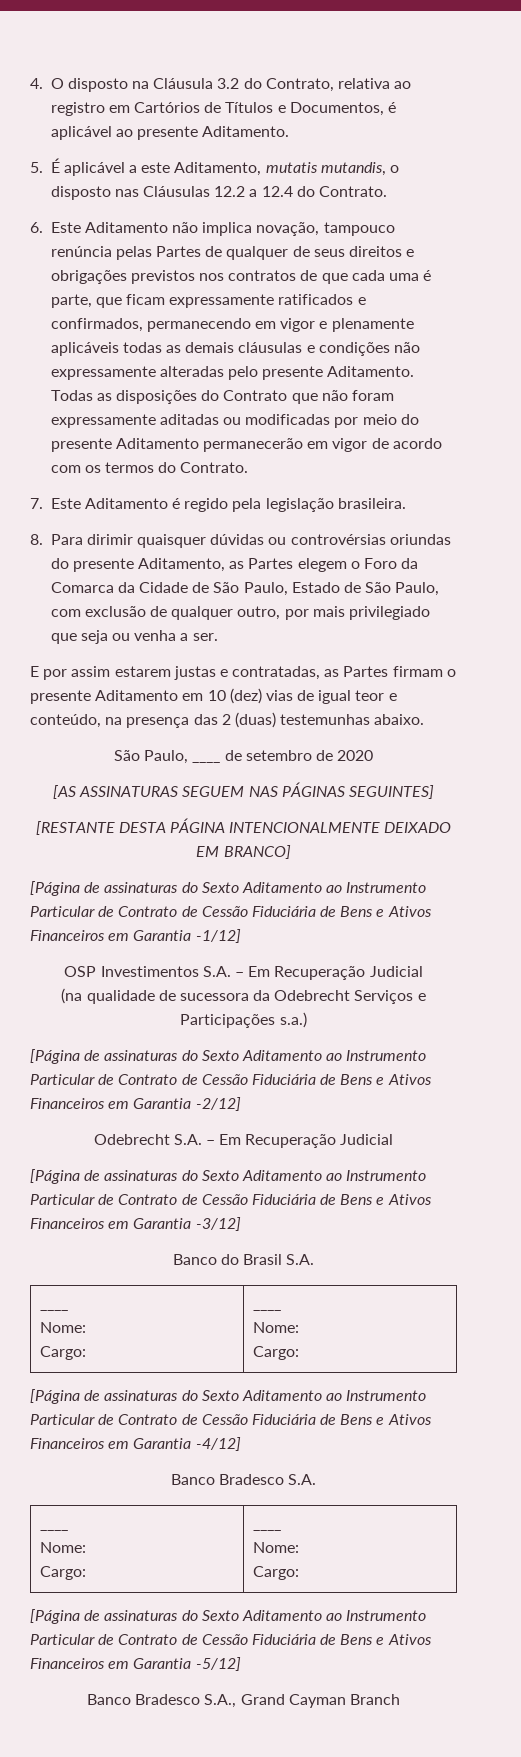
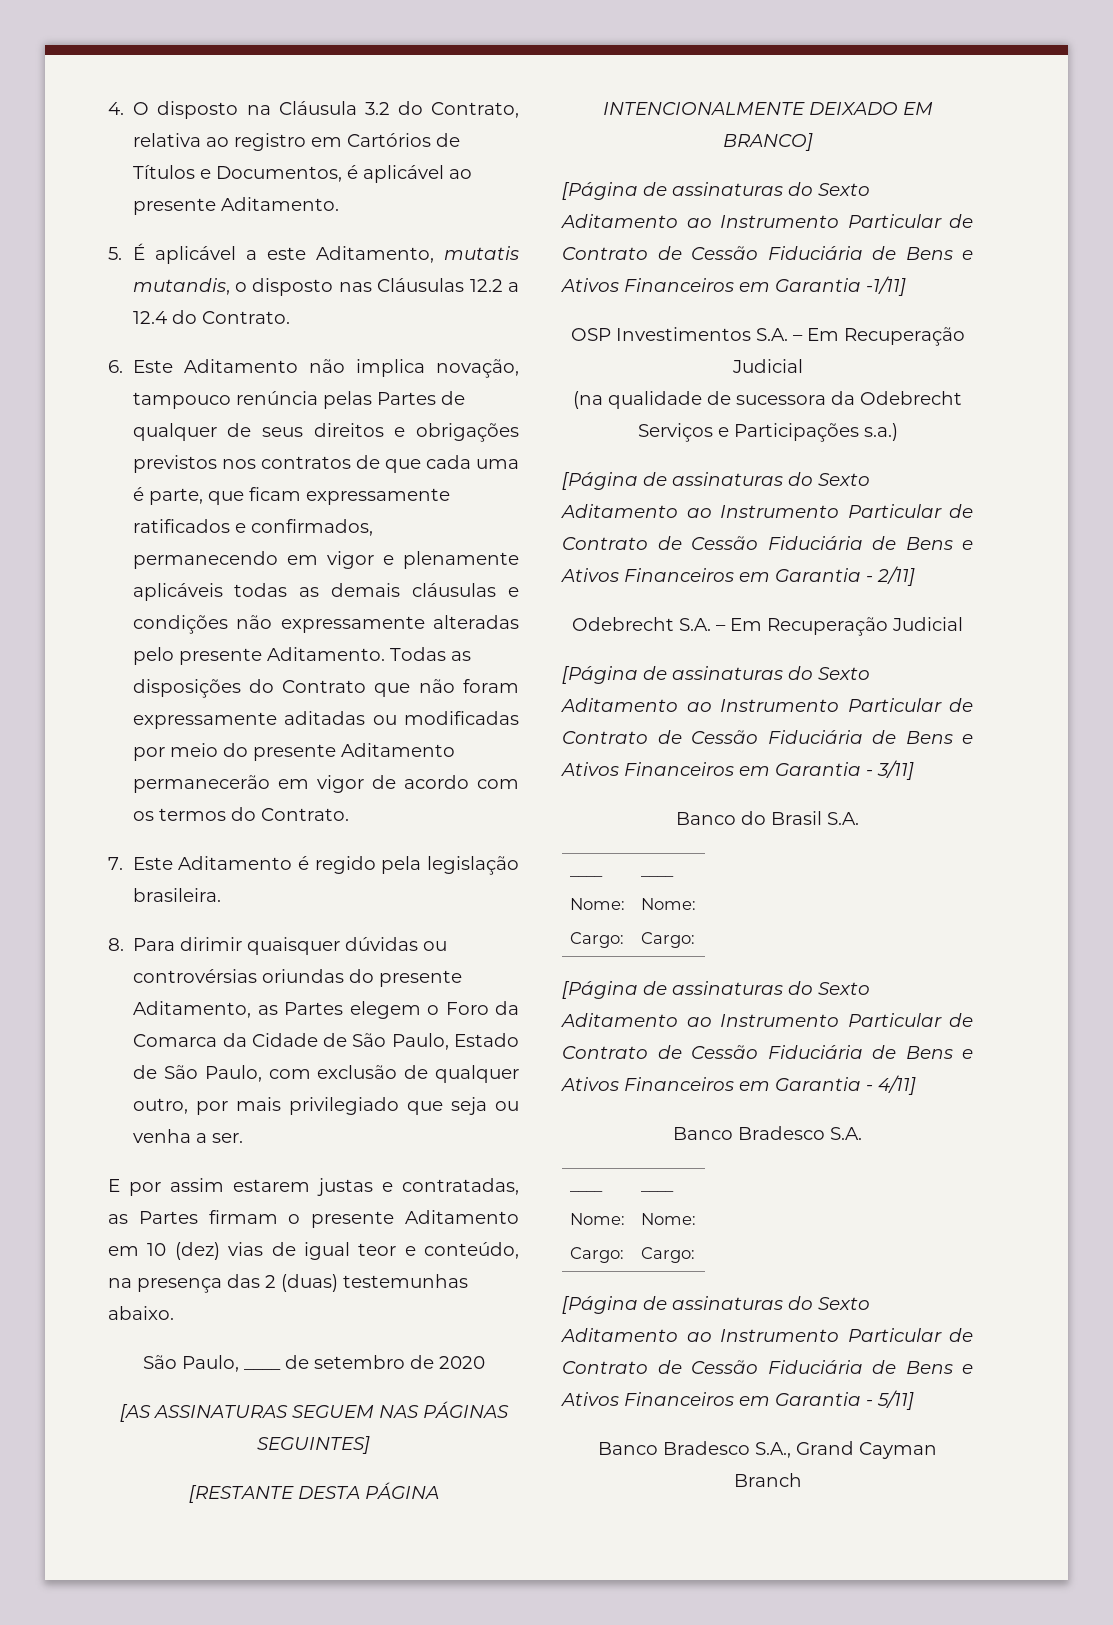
[195,929,241,943] -1/12] -> [866,276,906,296] -1/11]
[195,1097,241,1111] -2/12] -> [866,566,915,586] - 2/11]
[195,1217,241,1231] -3/12] -> [866,760,914,780] - 3/11]
[195,1437,241,1451] -4/12] -> [866,1075,916,1095] - 4/11]
[195,1657,241,1671] -5/12] -> [866,1390,914,1410] - 5/11]

